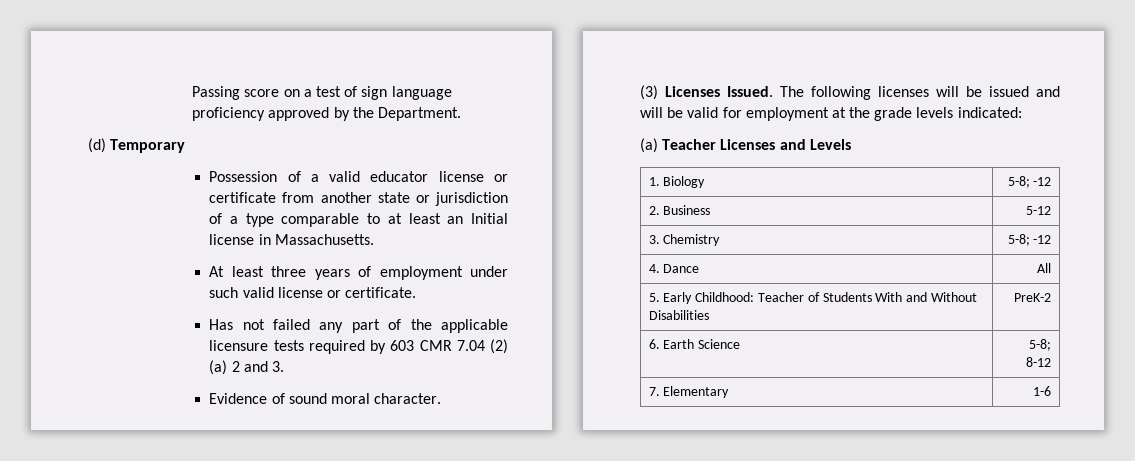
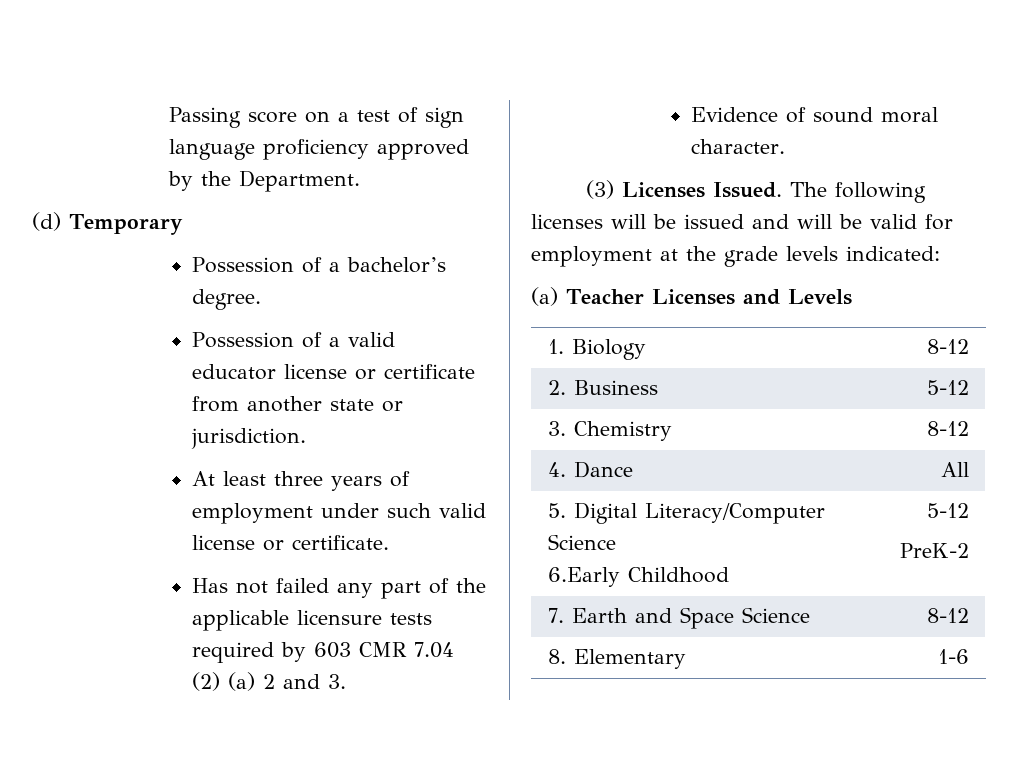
(186, 146) none -> [192,257,447,273] [192,289,262,310] // Possession of a bachelor’s degree.
[435,192,508,206] [209,213,508,227] [209,234,374,245] jurisdiction of a type comparable to at least an Initial license in Massachusetts. -> [191,428,307,449] jurisdiction.
[1007,176,1052,188] 5-8; -12 -> [927,339,970,354] 8-12
[1007,234,1052,246] 5-8; -12 -> [927,421,970,436] 8-12
[663,292,977,304] [648,310,709,320] [1014,293,1052,302] [648,339,695,349] Early Childhood: Teacher of Students With and Without Disabilities | PreK-2 // 6. Earth -> [573,502,825,524] [547,534,616,550] [547,567,729,587] [927,503,970,518] [900,543,970,558] [547,607,734,629] Digital Literacy/Computer Science // 6.Early Childhood | 5-12 // PreK-2 // 7. Earth and Space
[1029,339,1052,351] [1026,357,1052,367] [648,387,660,396] 5-8; 8-12 // 7. -> [927,608,970,623] [547,649,566,664] 8-12 // 8.

